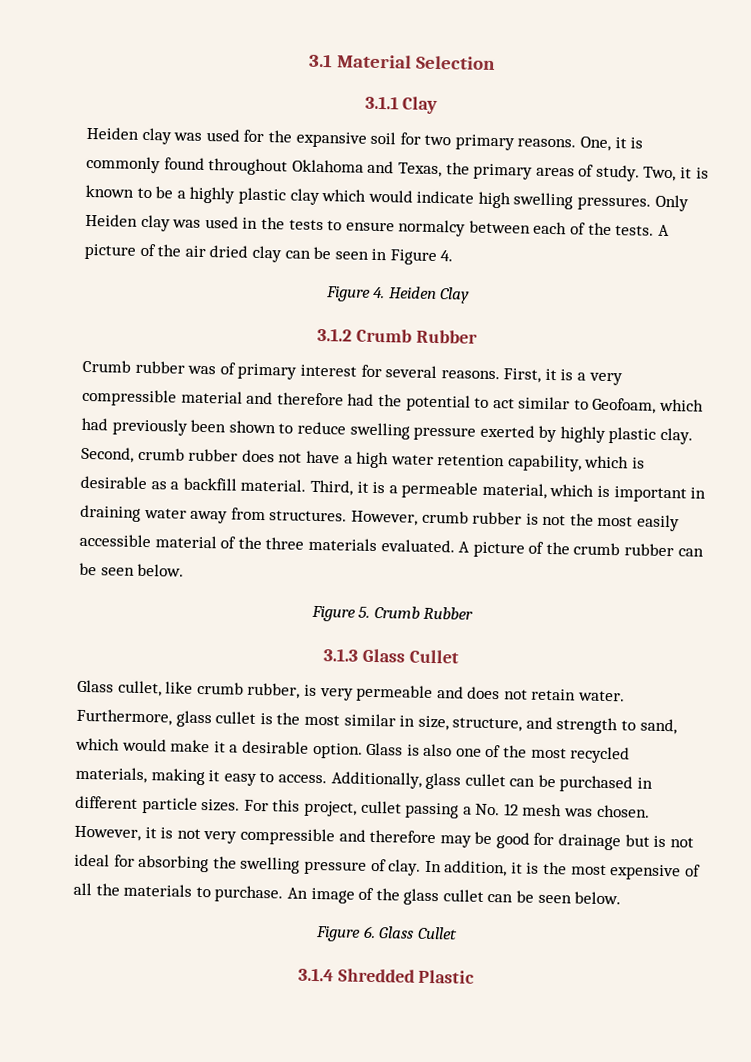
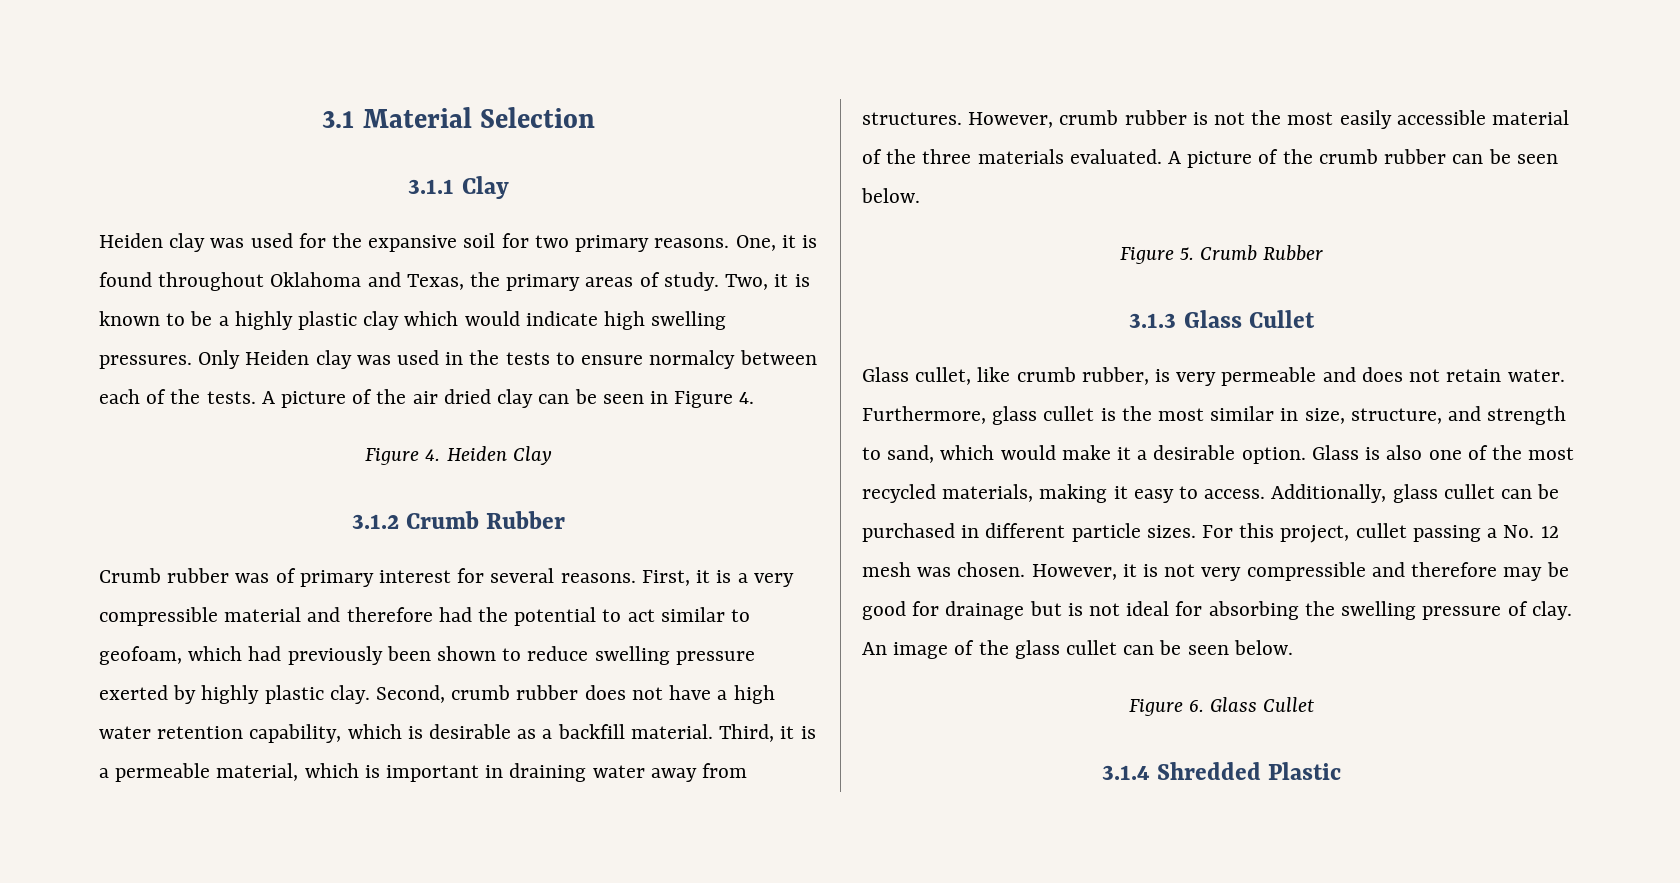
[86,155,161,174] commonly -> (817, 241) none
[592,397,657,414] Geofoam, -> [99,646,182,665] geofoam,
[424,860,701,881] [73,882,284,903] In addition, it is the most expensive of all the materials to purchase. -> (1572, 610) none

